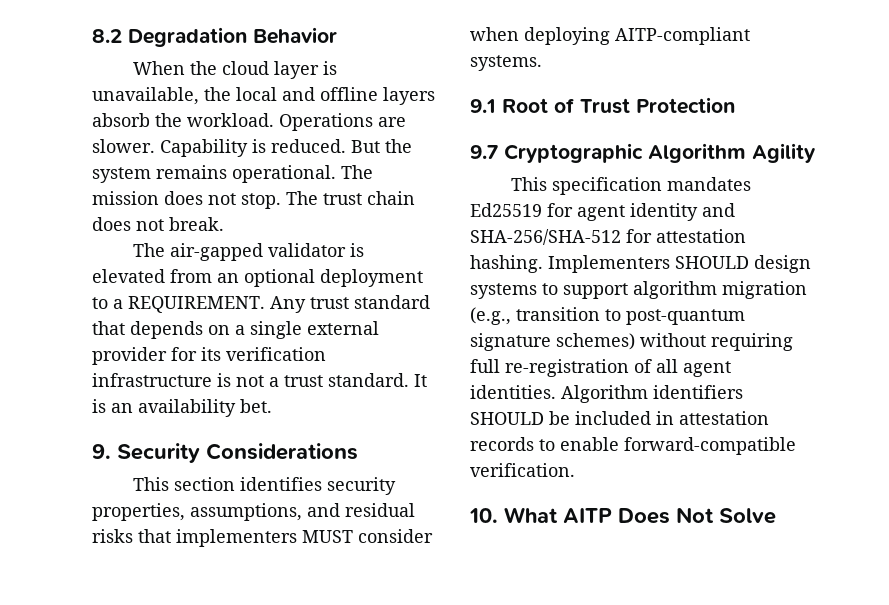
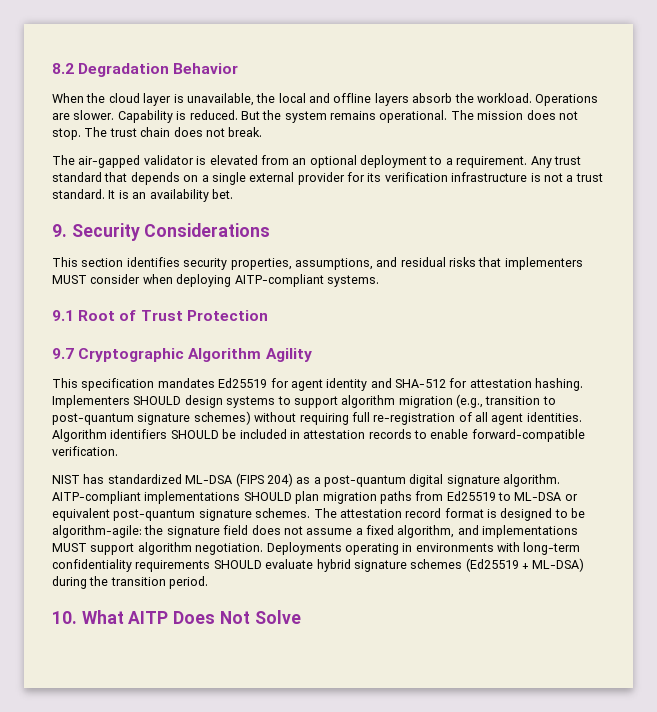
[128,296,265,313] REQUIREMENT. -> [456,156,528,168] requirement.
[470,229,621,245] SHA-256/SHA-512 -> [395,379,446,388] SHA-512
(575, 470) none -> [52,473,561,487] [52,491,578,504] [52,508,586,521] [52,525,579,538] [52,542,581,555] [52,558,585,572] [52,576,209,589] // NIST has standardized ML-DSA (FIPS 204) as a post-quantum digital signature algorithm. AITP-compliant implementations SHOULD plan migration paths from Ed25519 to ML-DSA or equivalent post-quantum signature schemes. The attestation record format is designed to be algorithm-agile: the signature field does not assume a fixed algorithm, and implementations MUST support algorithm negotiation. Deployments operating in environments with long-term confidentiality requirements SHOULD evaluate hybrid signature schemes (Ed25519 + ML-DSA) during the transition period.

